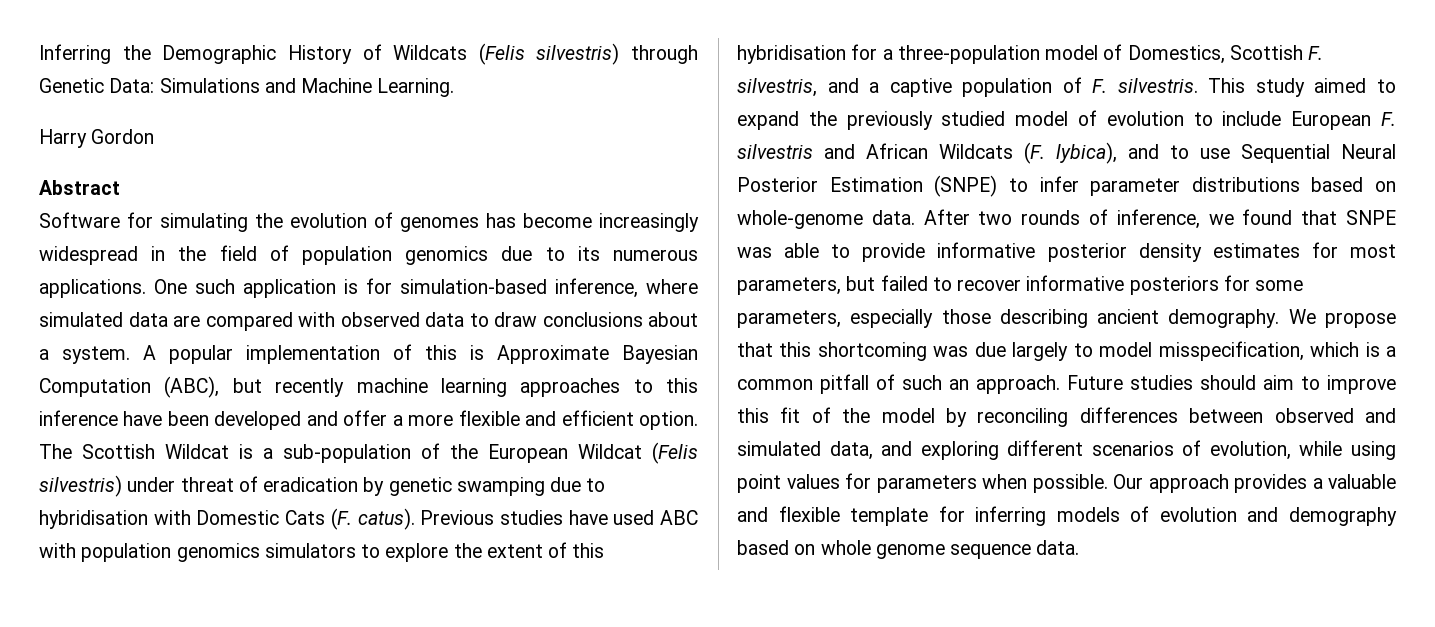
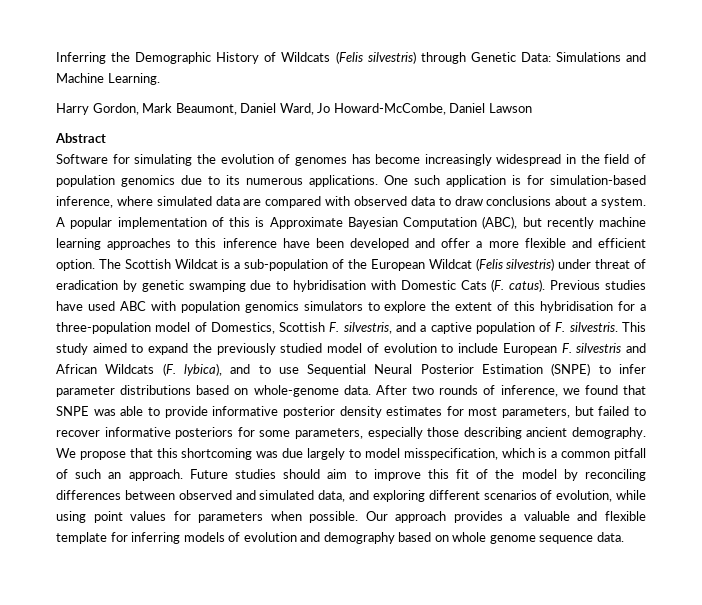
[91,129,155,144] Gordon -> [92,103,532,115] Gordon, Mark Beaumont, Daniel Ward, Jo Howard-McCombe, Daniel Lawson

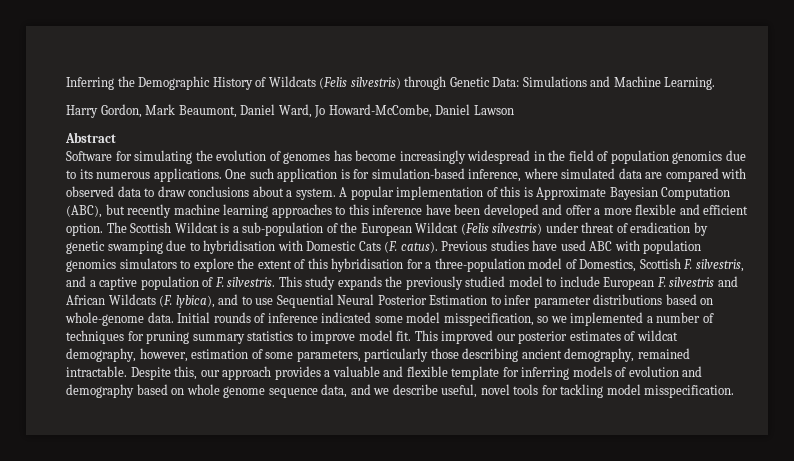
[92,343,189,355] aimed to expand -> [337,276,382,290] expands
[366,343,437,353] of evolution -> (543, 281) none
[551,363,591,376] (SNPE) -> (488, 300) none
[375,385,646,397] [56,406,646,418] [56,427,255,439] After two rounds of inference, we found that SNPE was able to provide informative posterior density estimates for most parameters, but failed to recover informative posteriors for -> [177,312,714,326] [66,330,678,344] [66,348,263,362] Initial rounds of inference indicated some model misspecification, so we implemented a number of techniques for pruning summary statistics to improve model fit. This improved our posterior estimates of wildcat demography, however, estimation of
[367,427,423,439] especially -> [364,348,429,362] particularly
[572,427,647,439] [56,448,647,460] [56,469,646,481] [56,490,646,502] [56,511,388,523] demography. We propose that this shortcoming was due largely to model misspecification, which is a common pitfall of such an approach. Future studies should aim to improve this fit of the model by reconciling differences between observed and simulated data, and exploring different scenarios of evolution, while using point values for parameters when possible. Our -> [564,348,690,362] [66,366,220,380] demography, remained intractable. Despite this, our
[596,532,624,542] data. -> [321,384,735,398] data, and we describe useful, novel tools for tackling model misspecification.

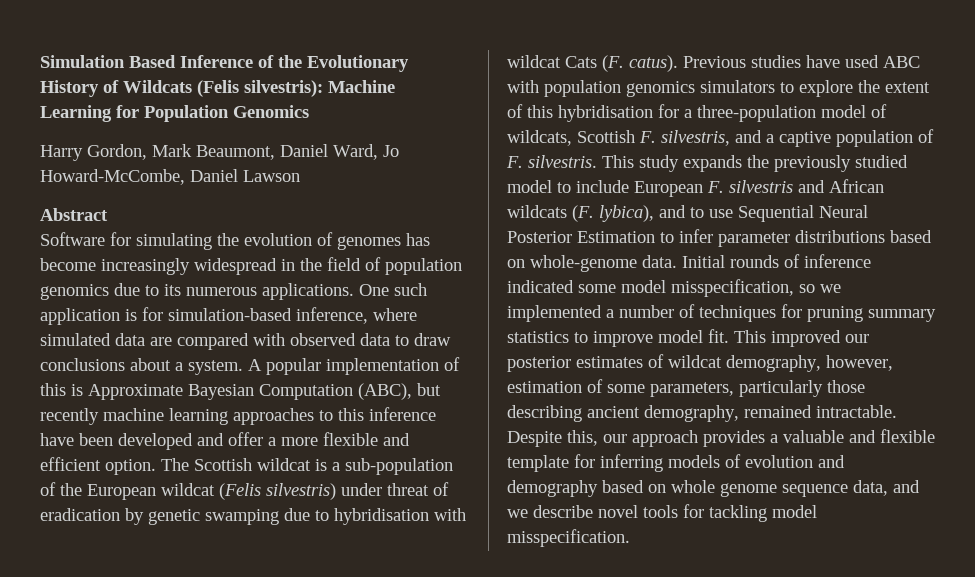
[66,76,716,90] Inferring the Demographic History of Wildcats (Felis silvestris) through Genetic Data: Simulations and Machine Learning. -> [40,55,409,72] [40,80,395,97] [40,105,309,122] Simulation Based Inference of the Evolutionary History of Wildcats (Felis silvestris): Machine Learning for Population Genomics
[174,222,218,233] Wildcat -> [257,458,311,471] wildcat
[415,222,459,233] Wildcat -> [161,483,215,496] wildcat
[306,241,357,251] Domestic -> [507,55,561,68] wildcat
[579,259,637,272] Domestics, -> [507,130,572,146] wildcats,
[108,294,156,305] Wildcats -> [507,205,567,218] wildcats
[441,384,478,398] useful, -> (593, 511) none

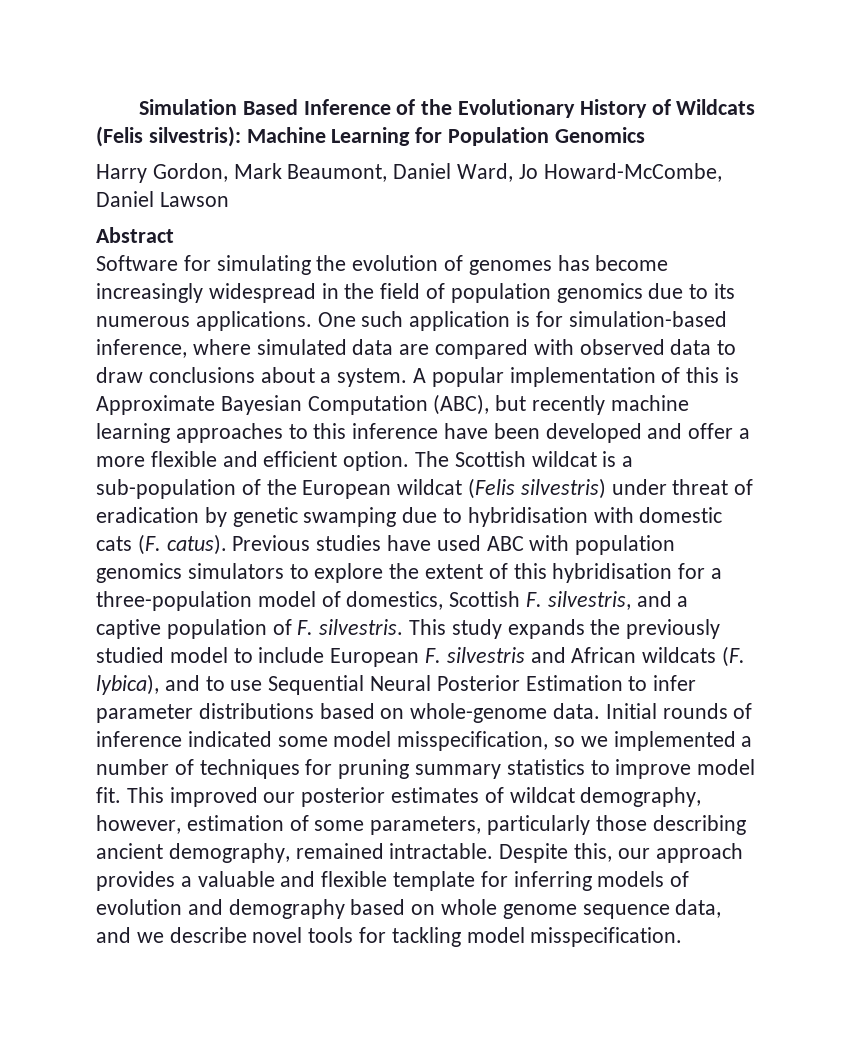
[507,55,597,68] wildcat Cats -> [639,507,723,523] [96,536,132,551] domestic cats
[507,130,572,146] wildcats, -> [346,591,444,610] domestics,

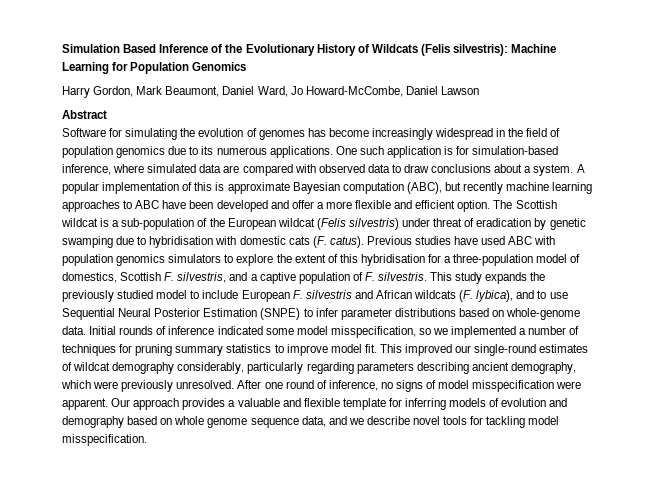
[96,395,428,415] Approximate Bayesian Computation -> [227,182,404,194] approximate Bayesian computation
[313,423,439,439] this inference -> [135,200,160,209] ABC
(623, 683) none -> [260,308,301,320] (SNPE)
[301,787,386,807] posterior -> [474,344,537,356] single-round
[580,787,702,807] [96,815,746,835] [96,843,650,863] demography, however, estimation of some parameters, particularly those describing ancient demography, remained intractable. Despite this, our -> [112,362,576,374] [61,380,582,392] [62,398,131,410] demography considerably, particularly regarding parameters describing ancient demography, which were previously unresolved. After one round of inference, no signs of model misspecification were apparent. Our

